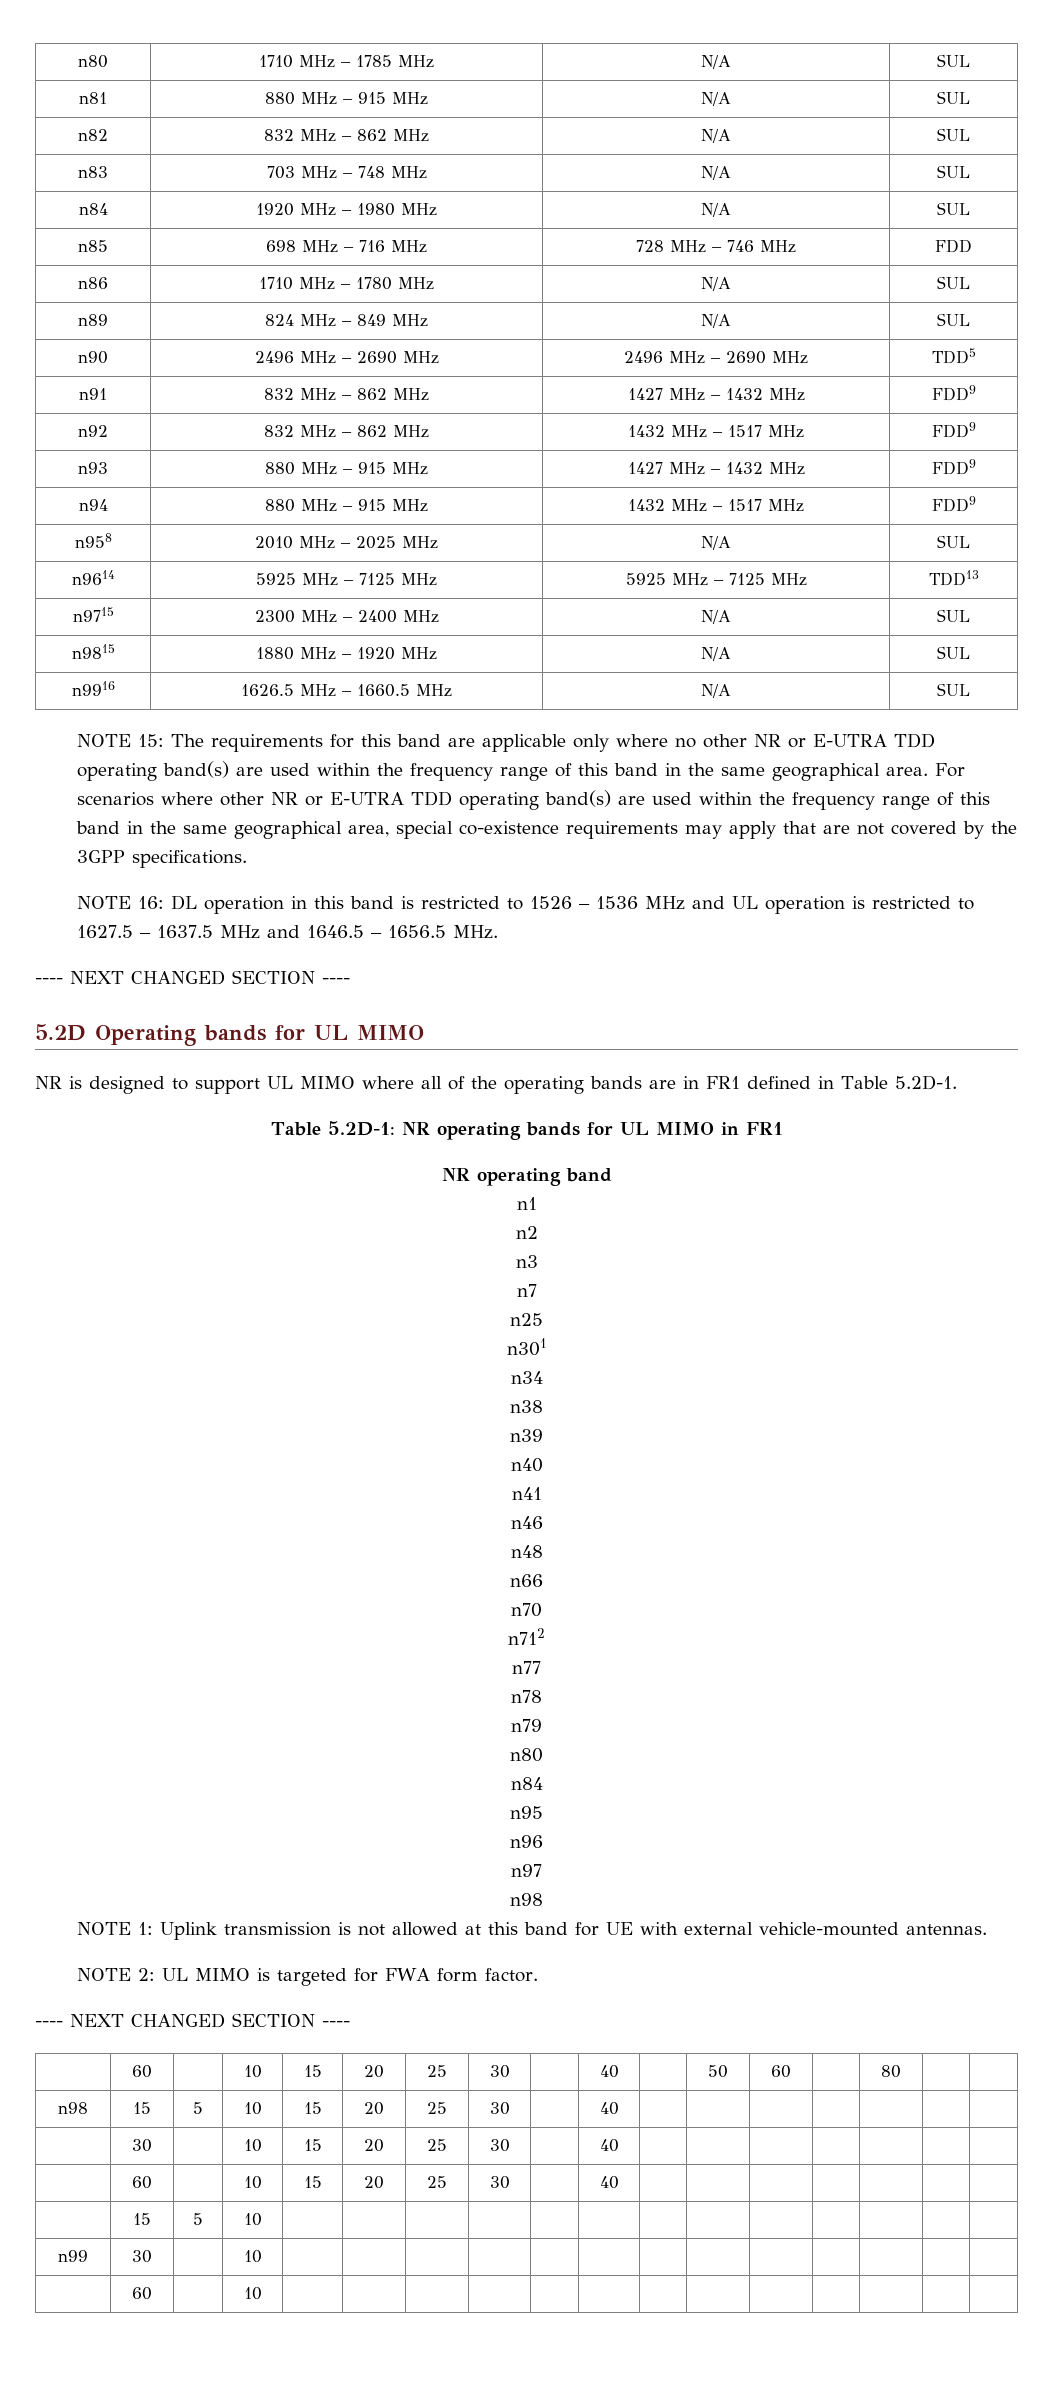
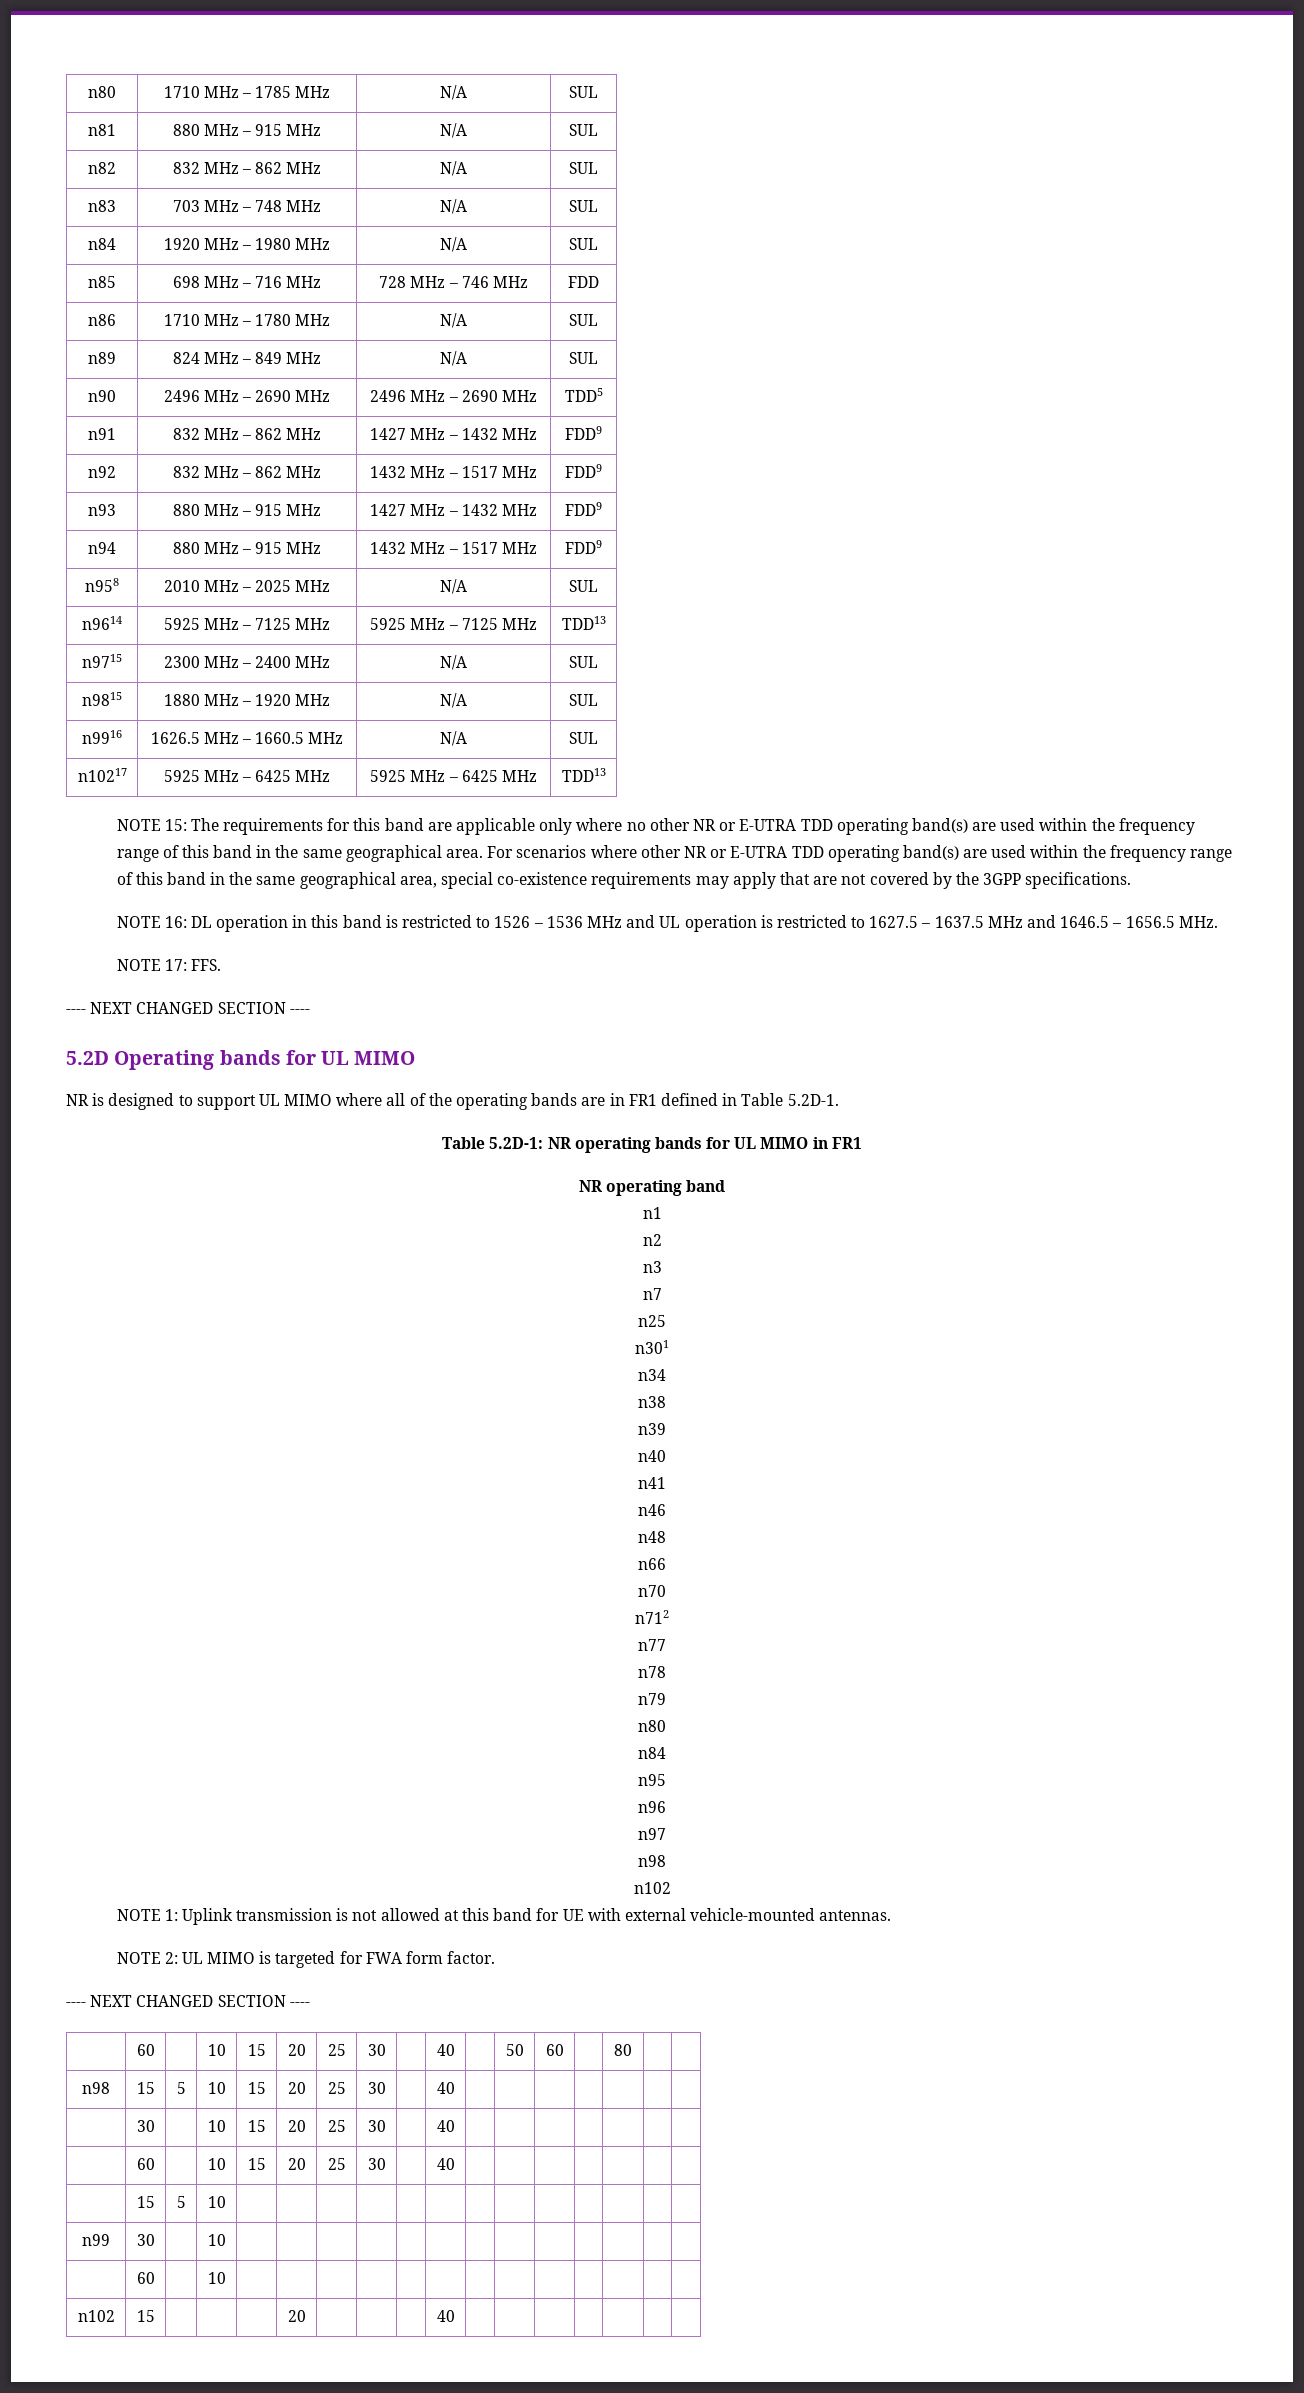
(970, 689) none -> [77,768,127,782] [163,770,331,782] [370,770,537,782] [561,768,606,782] // n10217 | 5925 MHz – 6425 MHz | 5925 MHz – 6425 MHz | TDD13
(498, 932) none -> [116,959,221,971] // NOTE 17: FFS.
(543, 1899) none -> [633,1882,671,1894] // n102
(262, 2293) none -> [77,2310,115,2322] [136,2310,155,2322] [287,2310,306,2322] [436,2310,455,2322] // n102 | 15 | | | | 20 | | | | 40 | | | | | | |

